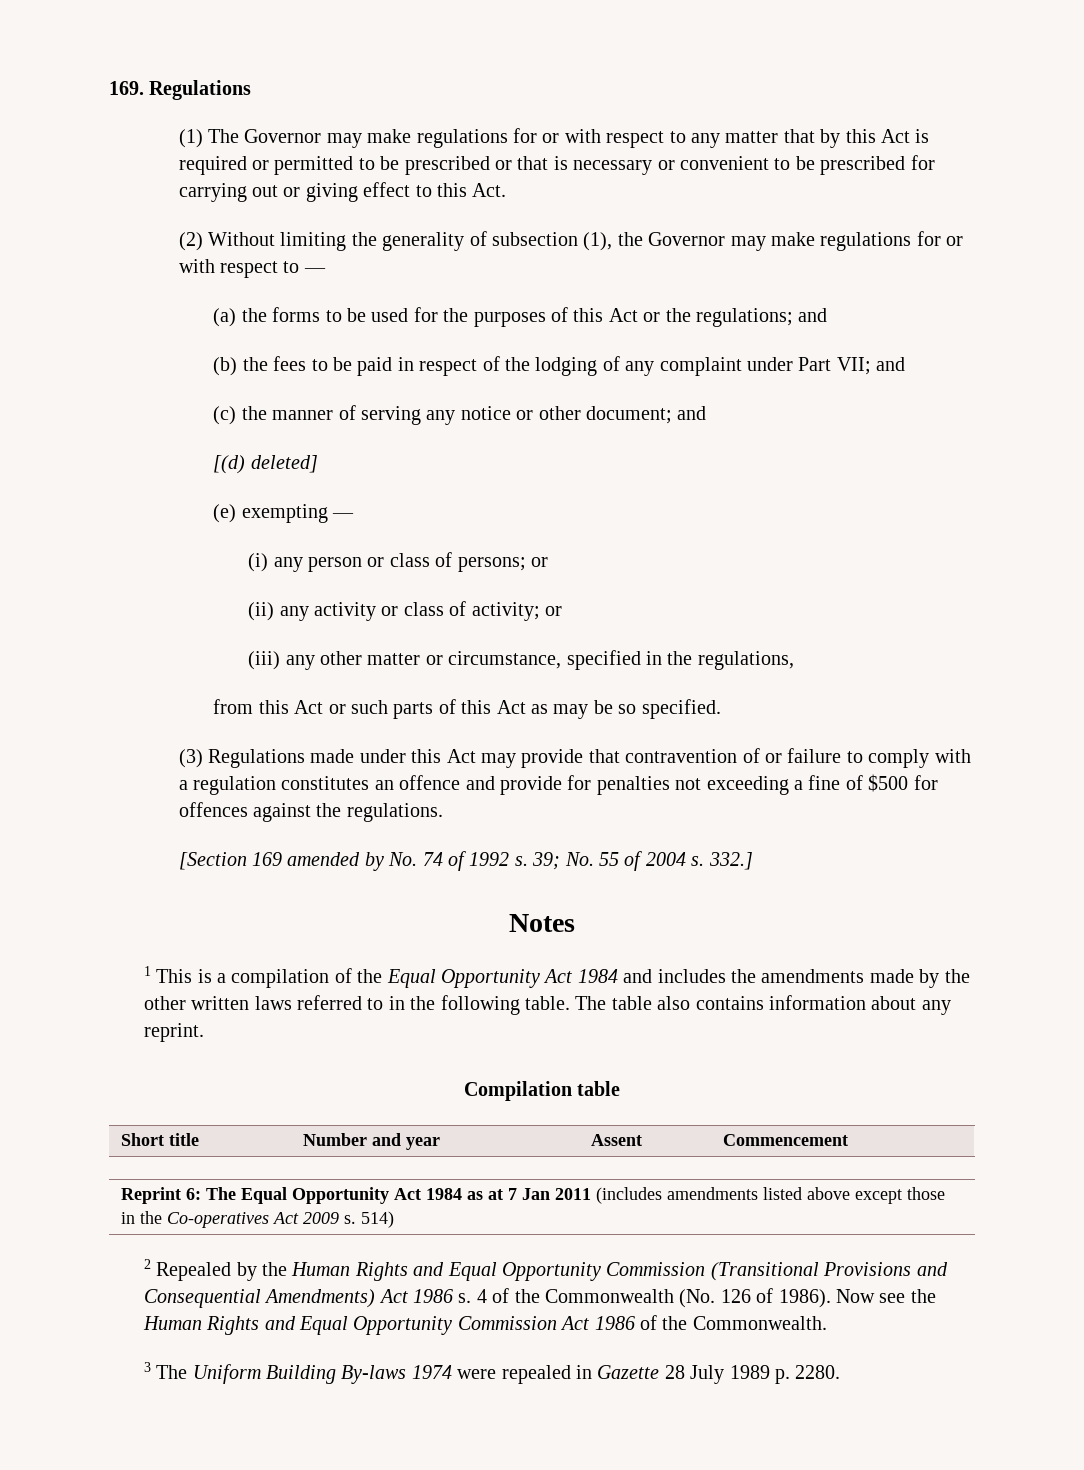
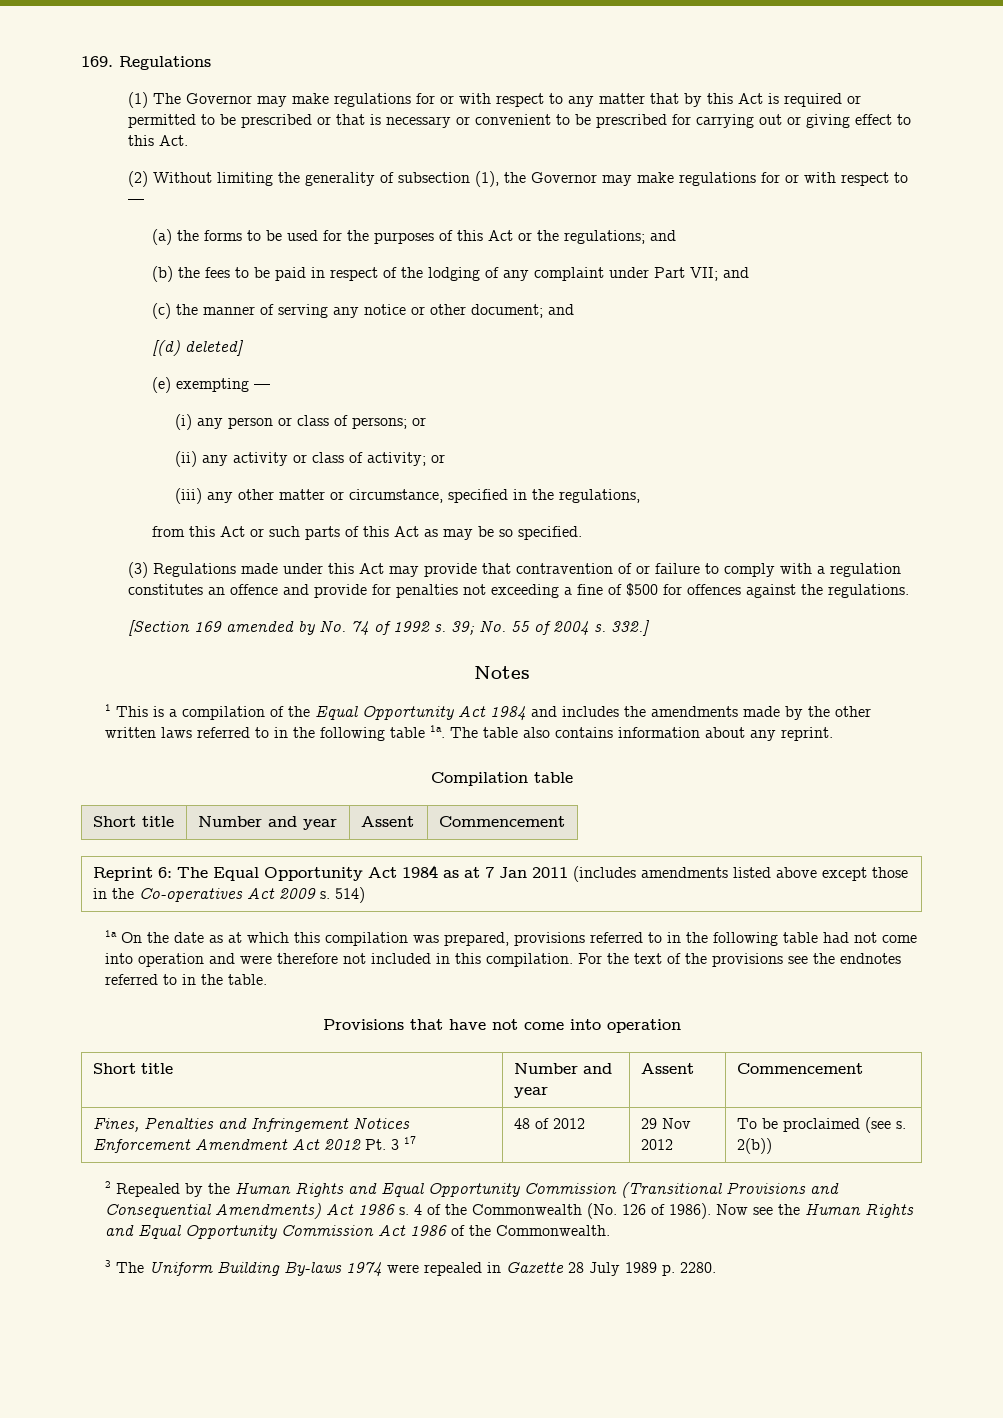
[525,996,571,1010] table. -> [389,725,445,738] table 1a.
(394, 1219) none -> [104,930,917,946] [104,953,901,967] [104,974,267,985] [322,1019,681,1033] [92,1063,173,1074] [513,1063,612,1074] [513,1087,548,1098] [640,1063,694,1074] [736,1063,863,1074] [92,1117,410,1132] [92,1136,416,1153] [513,1118,585,1129] [640,1118,691,1129] [640,1139,673,1150] [736,1117,906,1133] [736,1138,772,1154] // 1a On the date as at which this compilation was prepared, provisions referred to in the following table had not come into operation and were therefore not included in this compilation. For the text of the provisions see the endnotes referred to in the table. // Provisions that have not come into operation // Short title | Number and year | Assent | Commencement // Fines, Penalties and Infringement Notices Enforcement Amendment Act 2012 Pt. 3 17 | 48 of 2012 | 29 Nov 2012 | To be proclaimed (see s. 2(b))

